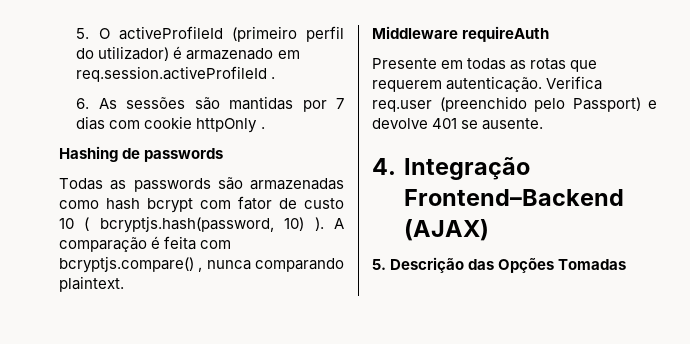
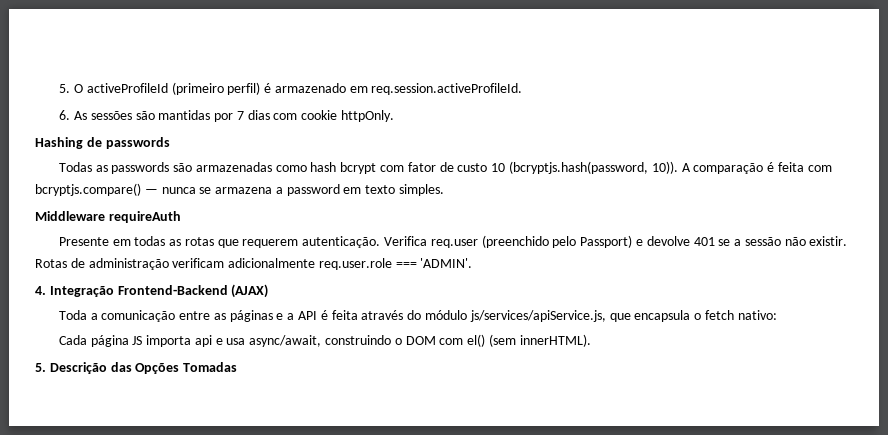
[306,26,345,42] [76,46,170,61] perfil do utilizador) -> [227,82,261,95] perfil)
[76,66,276,82] req.session.activeProfileId . -> [371,83,523,95] req.session.activeProfileId.
[196,118,265,133] httpOnly . -> [341,110,395,122] httpOnly.
[84,216,324,233] ( bcryptjs.hash(password, 10) ). -> [508,161,678,174] (bcryptjs.hash(password, 10)).
[198,258,344,272] [59,276,124,292] , nunca comparando plaintext. -> [144,184,445,196] — nunca se armazena a password em texto simples.
[482,118,544,130] [372,157,530,180] [403,189,624,206] [403,219,489,241] ausente. // 4. Integração Frontend–Backend (AJAX) -> [734,236,848,246] [35,258,473,270] [35,284,269,298] [58,310,777,322] [58,334,591,347] a sessão não existir. Rotas de administração verificam adicionalmente req.user.role === 'ADMIN'. // 4. Integração Frontend-Backend (AJAX) // Toda a comunicação entre as páginas e a API é feita através do módulo js/services/apiService.js, que encapsula o fetch nativo: // Cada página JS importa api e usa async/await, construindo o DOM com el() (sem innerHTML).

